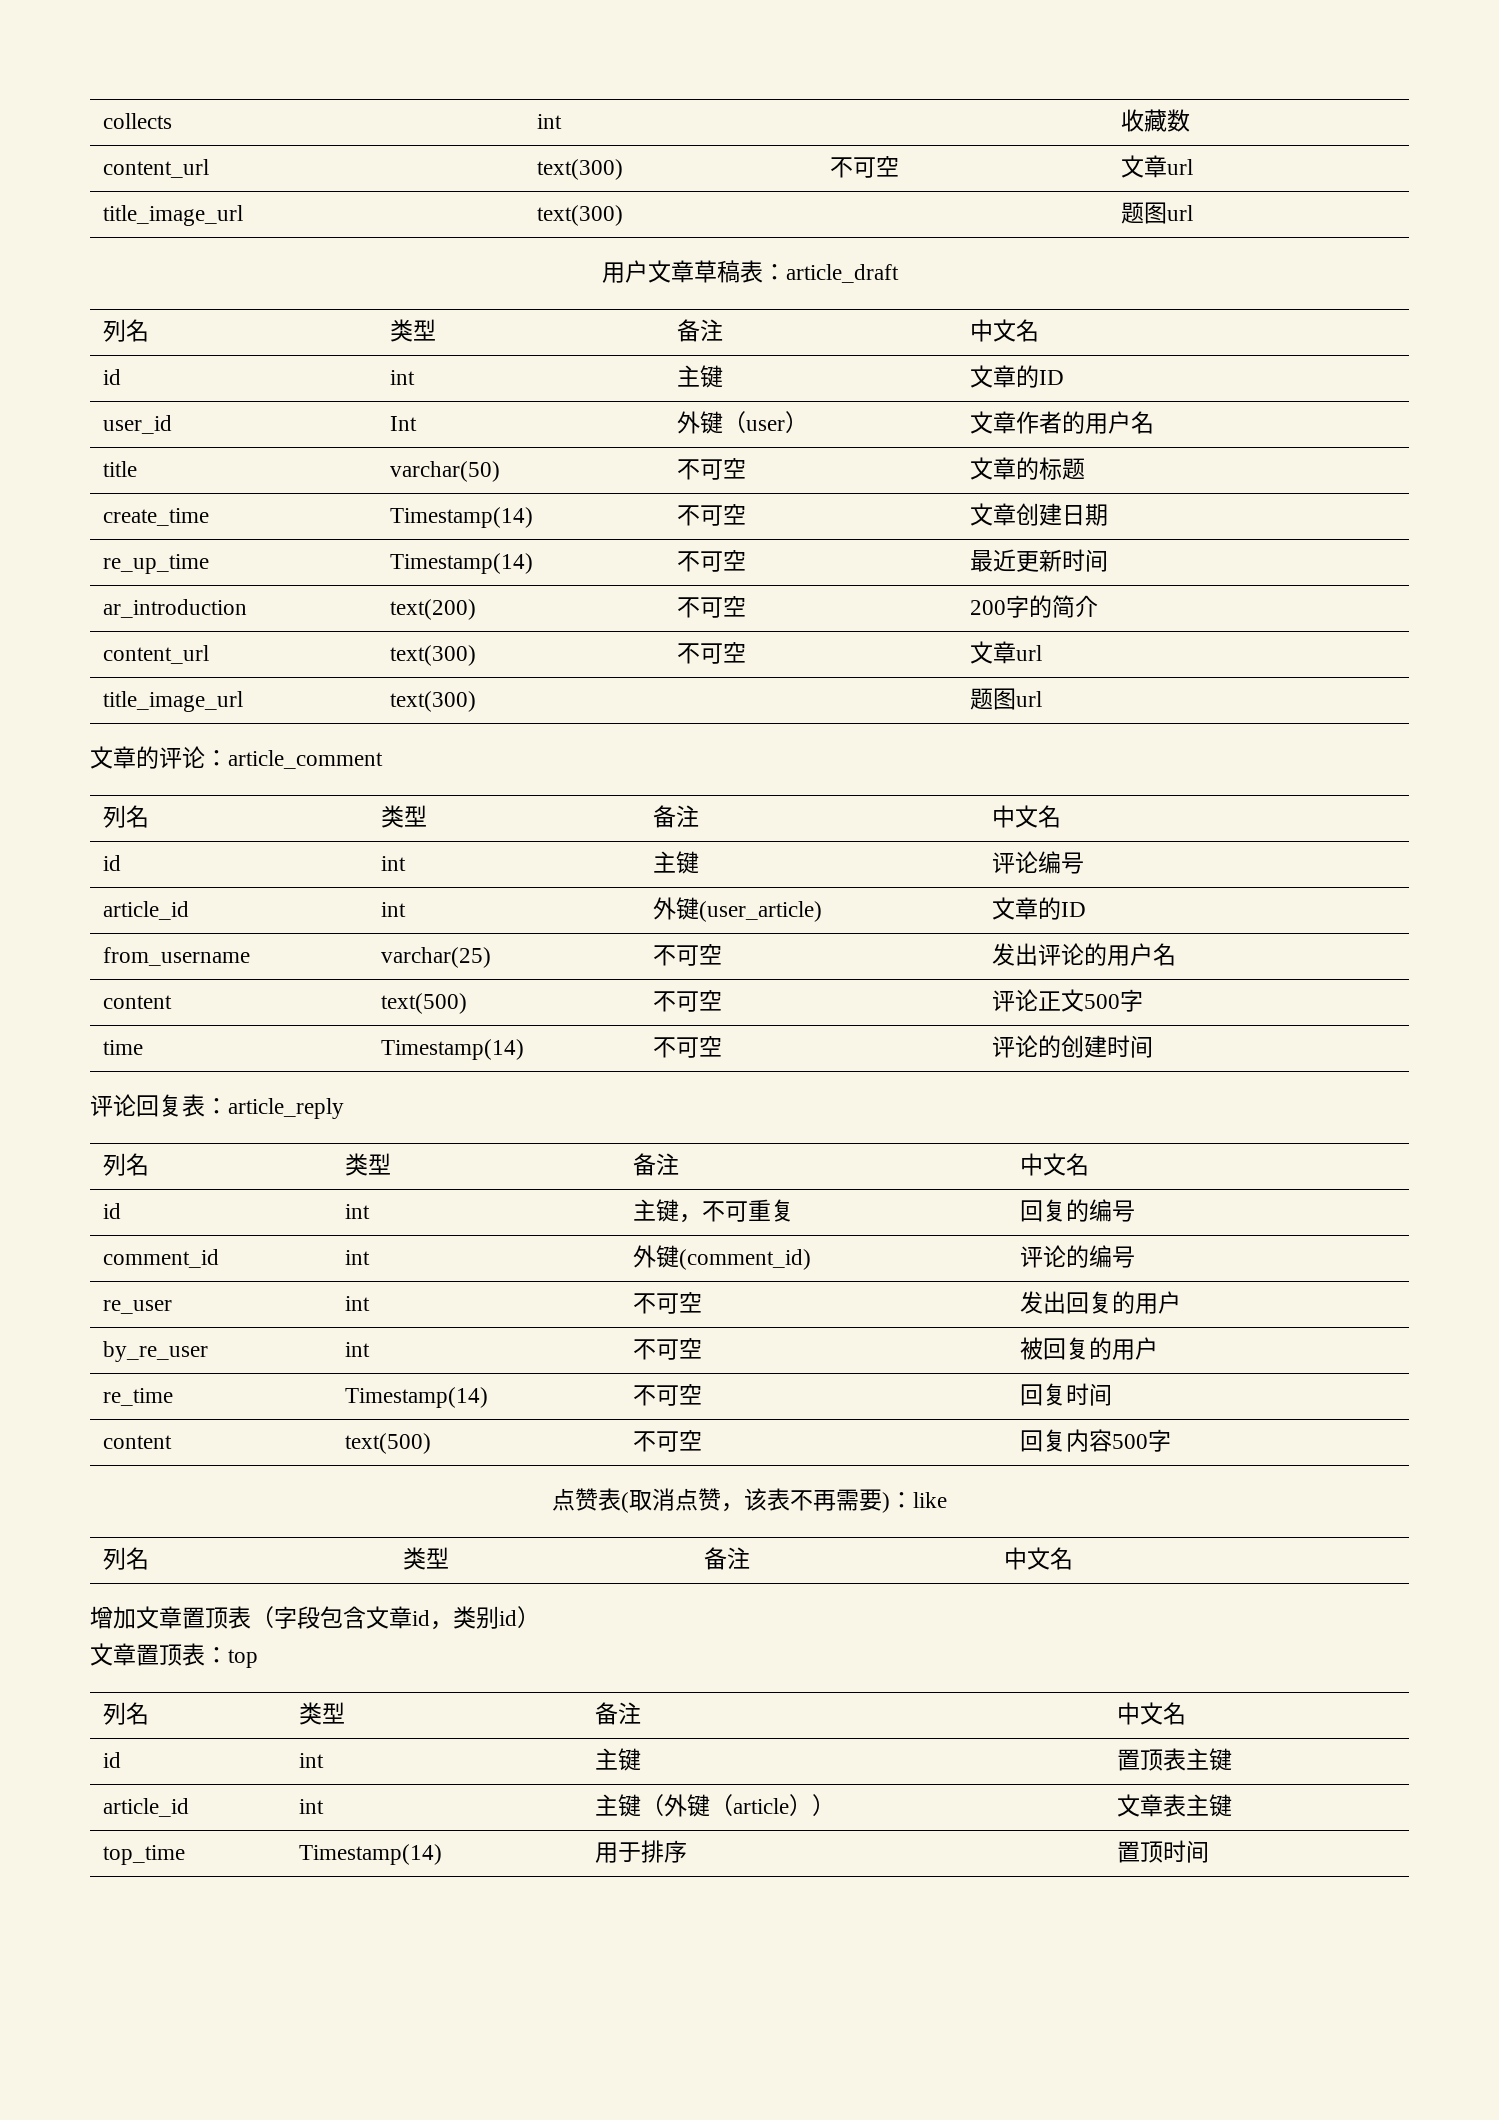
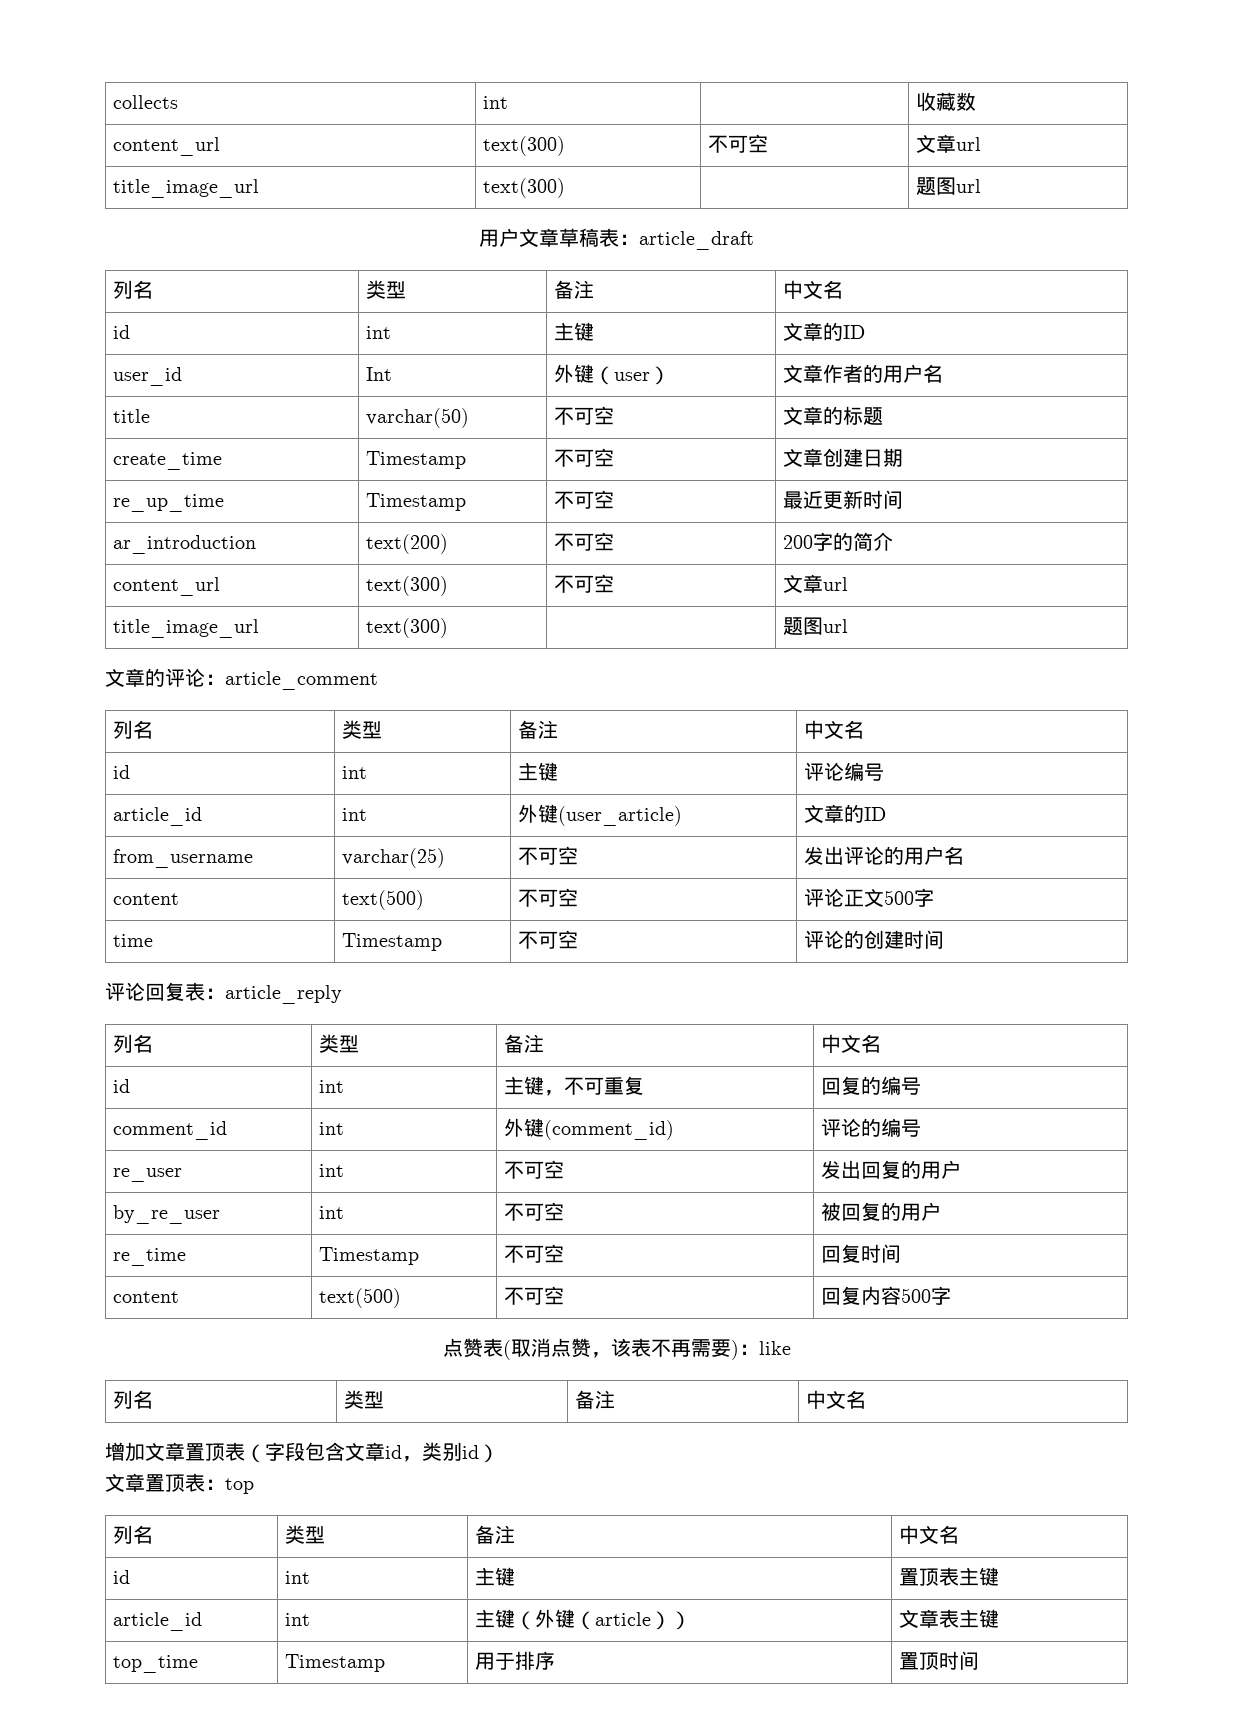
[389,507,533,528] Timestamp(14) -> [366,451,467,469] Timestamp
[389,553,533,574] Timestamp(14) -> [366,493,467,511] Timestamp
[380,1039,524,1060] Timestamp(14) -> [342,933,443,951] Timestamp
[344,1387,488,1408] Timestamp(14) -> [319,1247,420,1265] Timestamp
[298,1844,442,1865] Timestamp(14) -> [285,1654,386,1672] Timestamp

